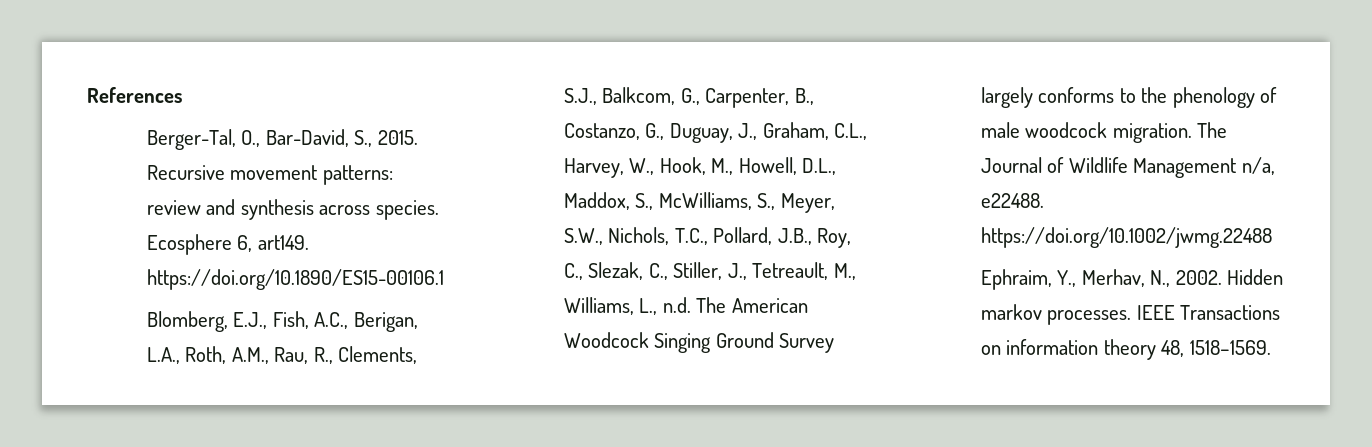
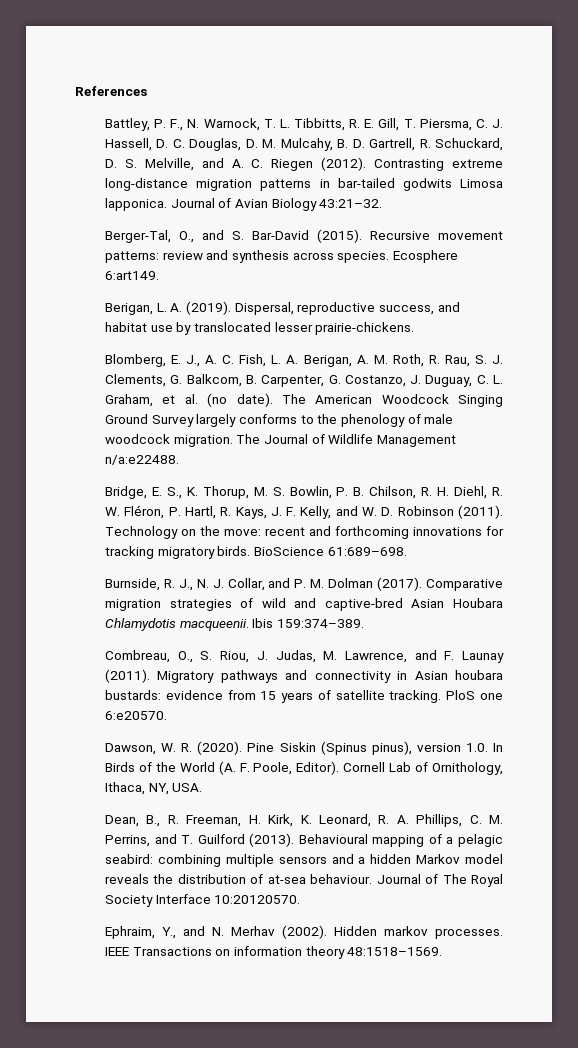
[146,129,418,150] Berger-Tal, O., Bar-David, S., 2015. -> [105,118,504,131] [105,138,503,151] [105,157,503,171] [105,178,504,191] [105,198,383,211] [105,229,363,243] Battley, P. F., N. Warnock, T. L. Tibbitts, R. E. Gill, T. Piersma, C. J. Hassell, D. C. Douglas, D. M. Mulcahy, B. D. Gartrell, R. Schuckard, D. S. Melville, and A. C. Riegen (2012). Contrasting extreme long-distance migration patterns in bar-tailed godwits Limosa lapponica. Journal of Avian Biology 43:21–32. // Berger-Tal, O., and S. Bar-David (2015).
[237,235,309,252] [146,269,444,290] [146,311,418,332] [146,346,418,364] [563,87,814,108] [563,122,868,143] [563,157,837,178] [563,192,835,213] [563,227,852,248] [563,262,856,280] [563,297,691,315] 6, art149. https://doi.org/10.1890/ES15-00106.1 // Blomberg, E.J., Fish, A.C., Berigan, L.A., Roth, A.M., Rau, R., Clements, S.J., Balkcom, G., Carpenter, B., Costanzo, G., Duguay, J., Graham, C.L., Harvey, W., Hook, M., Howell, D.L., Maddox, S., McWilliams, S., Meyer, S.W., Nichols, T.C., Pollard, J.B., Roy, C., Slezak, C., Stiller, J., Tetreault, M., Williams, L., n.d. -> [105,271,160,280] [105,301,460,315] [105,322,415,335] [105,354,504,367] [105,374,503,387] [105,393,273,407] 6:art149. // Berigan, L. A. (2019). Dispersal, reproductive success, and habitat use by translocated lesser prairie-chickens. // Blomberg, E. J., A. C. Fish, L. A. Berigan, A. M. Roth, R. Rau, S. J. Clements, G. Balkcom, B. Carpenter, G. Costanzo, J. Duguay, C. L. Graham, et al. (no date).
[1241,157,1275,175] [980,193,1044,208] [980,227,1272,248] [980,269,1222,290] n/a, e22488. https://doi.org/10.1002/jwmg.22488 // Ephraim, Y., Merhav, N., 2002. -> [105,455,180,465] [105,486,504,499] [105,505,504,519] [105,526,505,539] [105,546,407,559] [105,577,503,591] [105,598,503,611] [105,618,364,631] [105,650,505,663] [105,669,504,683] [105,690,504,703] [105,711,168,720] [105,741,503,755] [105,761,503,775] [105,782,203,795] [105,814,504,827] [105,833,504,847] [105,854,503,867] [105,874,503,887] [105,894,301,907] [105,925,328,939] n/a:e22488. // Bridge, E. S., K. Thorup, M. S. Bowlin, P. B. Chilson, R. H. Diehl, R. W. Fléron, P. Hartl, R. Kays, J. F. Kelly, and W. D. Robinson (2011). Technology on the move: recent and forthcoming innovations for tracking migratory birds. BioScience 61:689–698. // Burnside, R. J., N. J. Collar, and P. M. Dolman (2017). Comparative migration strategies of wild and captive‐bred Asian Houbara Chlamydotis macqueenii. Ibis 159:374–389. // Combreau, O., S. Riou, J. Judas, M. Lawrence, and F. Launay (2011). Migratory pathways and connectivity in Asian houbara bustards: evidence from 15 years of satellite tracking. PloS one 6:e20570. // Dawson, W. R. (2020). Pine Siskin (Spinus pinus), version 1.0. In Birds of the World (A. F. Poole, Editor). Cornell Lab of Ornithology, Ithaca, NY, USA. // Dean, B., R. Freeman, H. Kirk, K. Leonard, R. A. Phillips, C. M. Perrins, and T. Guilford (2013). Behavioural mapping of a pelagic seabird: combining multiple sensors and a hidden Markov model reveals the distribution of at-sea behaviour. Journal of The Royal Society Interface 10:20120570. // Ephraim, Y., and N. Merhav (2002).
[1161,340,1271,357] 48, 1518–1569. -> [347,947,443,956] 48:1518–1569.

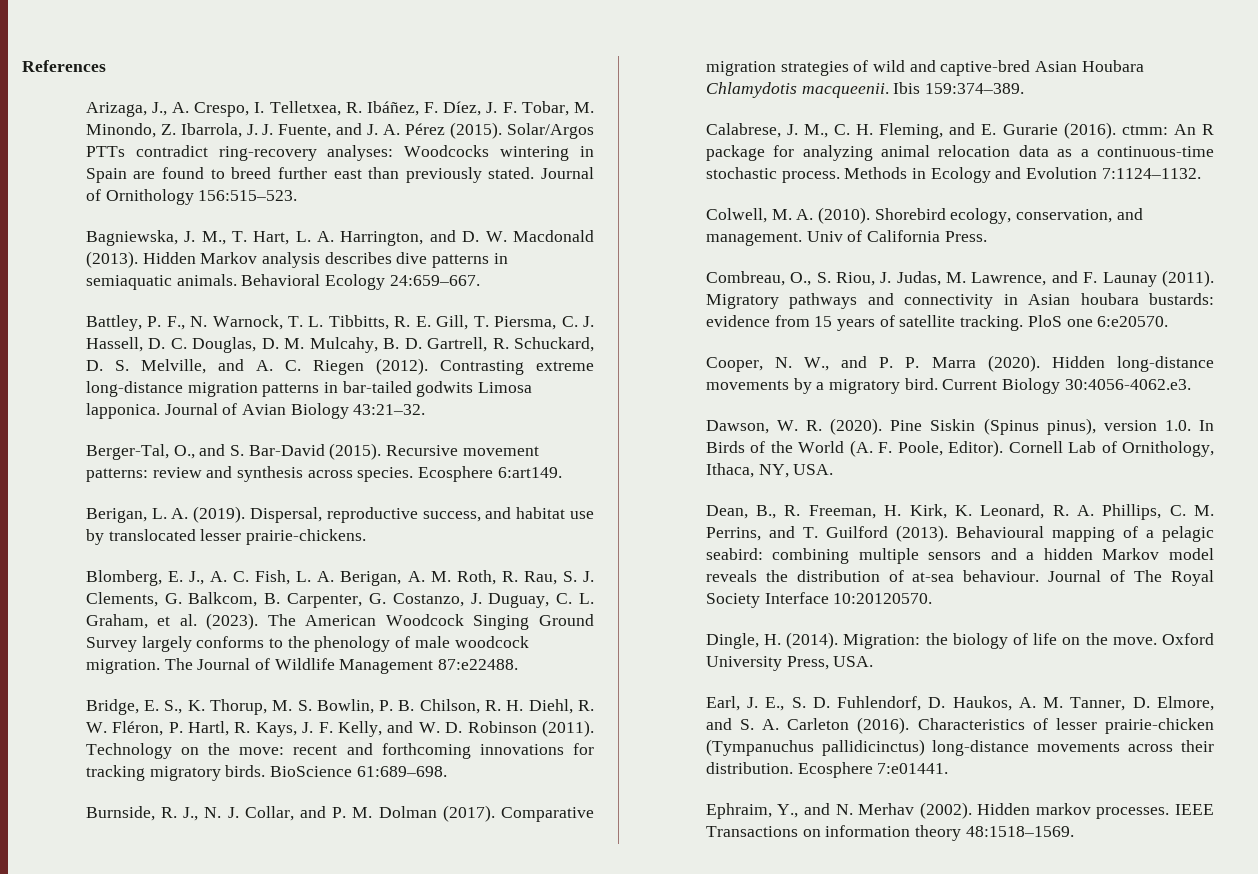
(147, 91) none -> [85,101,594,117] [85,122,594,139] [85,145,594,161] [85,167,595,183] [85,189,298,205] [85,230,595,246] [85,251,508,268] [85,274,480,290] // Arizaga, J., A. Crespo, I. Telletxea, R. Ibáñez, F. Díez, J. F. Tobar, M. Minondo, Z. Ibarrola, J. J. Fuente, and J. A. Pérez (2015). Solar/Argos PTTs contradict ring-recovery analyses: Woodcocks wintering in Spain are found to breed further east than previously stated. Journal of Ornithology 156:515–523. // Bagniewska, J. M., T. Hart, L. A. Harrington, and D. W. Macdonald (2013). Hidden Markov analysis describes dive patterns in semiaquatic animals. Behavioral Ecology 24:659–667.
[207,393,273,407] (no date). -> [206,613,259,630] (2023).
[105,455,180,465] n/a:e22488. -> [438,659,519,670] 87:e22488.
(364, 623) none -> [705,122,1214,139] [705,145,1214,161] [705,167,1201,183] [705,207,1143,224] [705,230,987,246] // Calabrese, J. M., C. H. Fleming, and E. Gurarie (2016). ctmm: An R package for analyzing animal relocation data as a continuous-time stochastic process. Methods in Ecology and Evolution 7:1124–1132. // Colwell, M. A. (2010). Shorebird ecology, conservation, and management. Univ of California Press.
(168, 715) none -> [705,355,1214,372] [705,378,1191,394] // Cooper, N. W., and P. P. Marra (2020). Hidden long-distance movements by a migratory bird. Current Biology 30:4056-4062.e3.
(301, 899) none -> [705,632,1214,649] [705,656,874,671] [705,696,1214,711] [705,717,1214,734] [705,739,1214,756] [705,762,949,778] // Dingle, H. (2014). Migration: the biology of life on the move. Oxford University Press, USA. // Earl, J. E., S. D. Fuhlendorf, D. Haukos, A. M. Tanner, D. Elmore, and S. A. Carleton (2016). Characteristics of lesser prairie-chicken (Tympanuchus pallidicinctus) long-distance movements across their distribution. Ecosphere 7:e01441.

